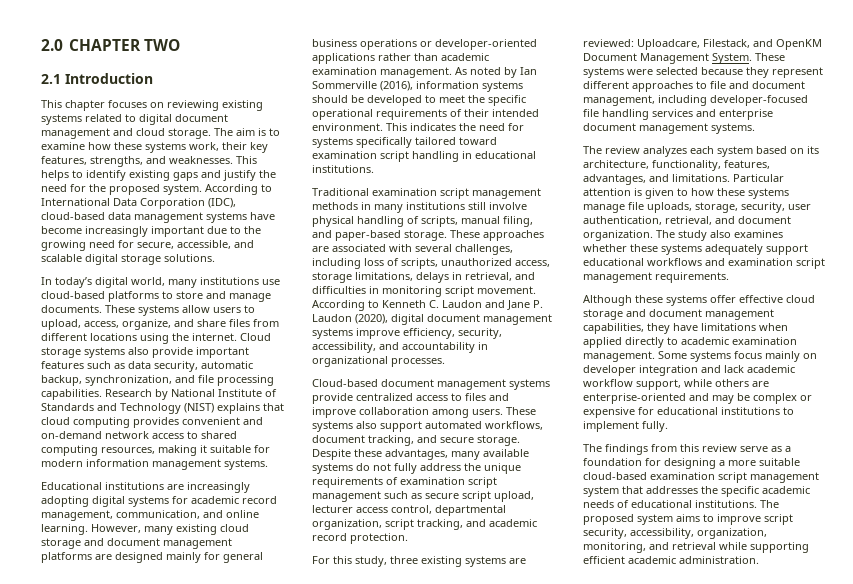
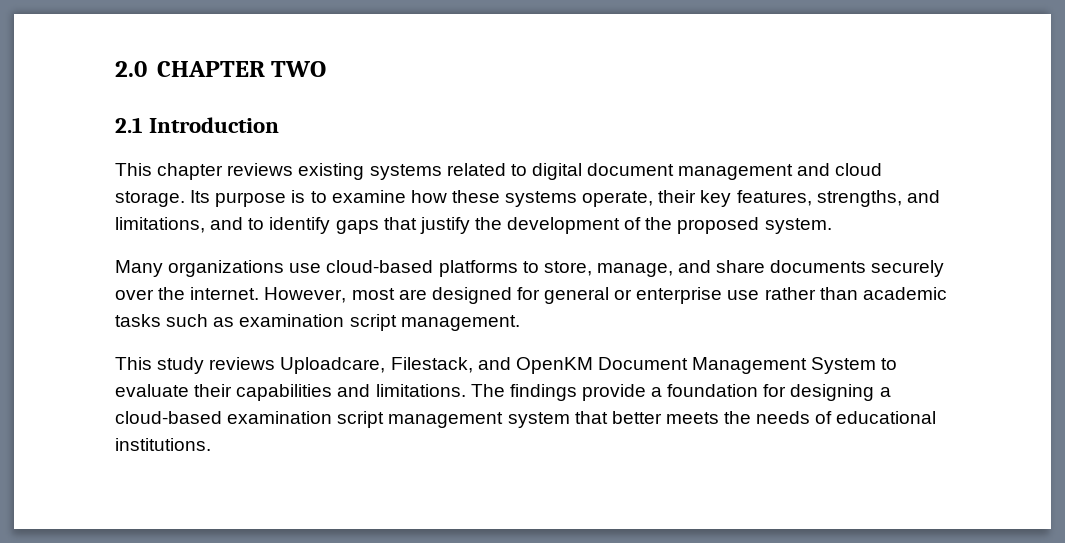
[108,100,219,111] focuses on reviewing -> [227,163,294,176] reviews
[214,128,255,136] The aim -> [190,190,287,207] Its purpose
[189,142,219,151] work, -> [582,191,654,207] operate,
[169,156,257,164] [41,170,276,181] [41,184,272,195] [41,198,236,209] [41,212,275,223] [41,226,261,237] [41,240,254,251] [41,254,215,265] [41,277,280,288] [41,291,271,302] [41,305,255,316] [41,319,279,330] [41,333,271,344] [41,347,249,358] [41,361,253,372] [41,375,274,386] [41,389,277,400] [41,403,284,414] [41,417,263,428] [41,431,237,439] [41,445,270,456] [41,459,268,470] [41,482,250,493] [41,496,277,507] [41,510,259,521] [41,524,249,535] [41,538,232,549] [41,552,92,563] weaknesses. This helps to identify existing gaps and justify the need for the proposed system. According to International Data Corporation (IDC), cloud-based data management systems have become increasingly important due to the growing need for secure, accessible, and scalable digital storage solutions. // In today’s digital world, many institutions use cloud-based platforms to store and manage documents. These systems allow users to upload, access, organize, and share files from different locations using the internet. Cloud storage systems also provide important features such as data security, automatic backup, synchronization, and file processing capabilities. Research by National Institute of Standards and Technology (NIST) explains that cloud computing provides convenient and on-demand network access to shared computing resources, making it suitable for modern information management systems. // Educational institutions are increasingly adopting digital systems for academic record management, communication, and online learning. However, many existing cloud storage and document management platforms -> [115,217,832,234] [115,260,945,277] [115,287,395,303] limitations, and to identify gaps that justify the development of the proposed system. // Many organizations use cloud-based platforms to store, manage, and share documents securely over the internet. However, most
[166,552,201,563] mainly -> (512, 295) none
[312,39,537,50] [312,53,489,64] [312,67,537,78] [312,81,523,92] [312,95,526,106] [312,109,539,120] [312,123,524,131] [312,137,497,148] [312,151,536,162] [312,165,374,173] [312,188,541,199] [312,202,527,213] [312,216,533,227] [312,230,544,241] [312,244,513,255] [312,258,550,269] [312,272,535,283] [312,286,536,297] [312,300,543,311] [312,314,552,325] [312,328,502,339] [312,342,488,353] [312,356,445,367] [312,379,550,390] [312,393,509,404] [312,407,536,418] [312,421,543,432] [312,435,520,446] [312,449,529,460] [312,463,521,474] [312,477,497,488] [312,491,534,502] [312,505,506,516] [312,519,537,530] [312,533,408,544] [312,556,526,567] [583,39,634,47] business operations or developer-oriented applications rather than academic examination management. As noted by Ian Sommerville (2016), information systems should be developed to meet the specific operational requirements of their intended environment. This indicates the need for systems specifically tailored toward examination script handling in educational institutions. // Traditional examination script management methods in many institutions still involve physical handling of scripts, manual filing, and paper-based storage. These approaches are associated with several challenges, including loss of scripts, unauthorized access, storage limitations, delays in retrieval, and difficulties in monitoring script movement. According to Kenneth C. Laudon and Jane P. Laudon (2020), digital document management systems improve efficiency, security, accessibility, and accountability in organizational processes. // Cloud-based document management systems provide centralized access to files and improve collaboration among users. These systems also support automated workflows, document tracking, and secure storage. Despite these advantages, many available systems do not fully address the unique requirements of examination script management such as secure script upload, lecturer access control, departmental organization, script tracking, and academic record protection. // For this study, three existing systems are reviewed: -> [614,287,947,304] [115,314,520,331] [115,357,276,374] or enterprise use rather than academic tasks such as examination script management. // This study reviews
[712,53,785,64] [583,67,823,78] [583,81,805,92] [583,95,808,106] [583,109,773,120] [583,123,755,134] [583,146,819,157] [583,160,770,171] [583,174,784,185] [583,188,789,199] [583,202,811,213] [583,216,791,225] [583,230,783,241] [583,244,808,255] [583,258,825,269] [583,272,729,283] [583,295,815,306] [583,309,774,320] [583,323,788,334] [583,337,797,348] [583,351,817,362] [583,365,795,376] [583,379,769,390] [583,393,812,404] [583,407,794,418] [583,421,668,432] [583,444,782,455] System. These systems were selected because they represent different approaches to file and document management, including developer-focused file handling services and enterprise document management systems. // The review analyzes each system based on its architecture, functionality, features, advantages, and limitations. Particular attention is given to how these systems manage file uploads, storage, security, user authentication, retrieval, and document organization. The study also examines whether these systems adequately support educational workflows and examination script management requirements. // Although these systems offer effective cloud storage and document management capabilities, they have limitations when applied directly to academic examination management. Some systems focus mainly on developer integration and lack academic workflow support, while others are enterprise-oriented and may be complex or expensive for educational institutions to implement fully. // The findings from this review serve as -> [811,357,898,374] [115,384,646,401] System to evaluate their capabilities and limitations. The findings provide
[728,458,800,466] more suitable -> (891, 392) none
[646,486,810,497] [583,500,779,508] [583,514,793,525] [583,528,767,539] [583,542,809,553] [583,556,759,564] addresses the specific academic needs of educational institutions. The proposed system aims to improve script security, accessibility, organization, monitoring, and retrieval while supporting efficient academic administration. -> [611,411,937,424] [115,438,211,451] better meets the needs of educational institutions.

